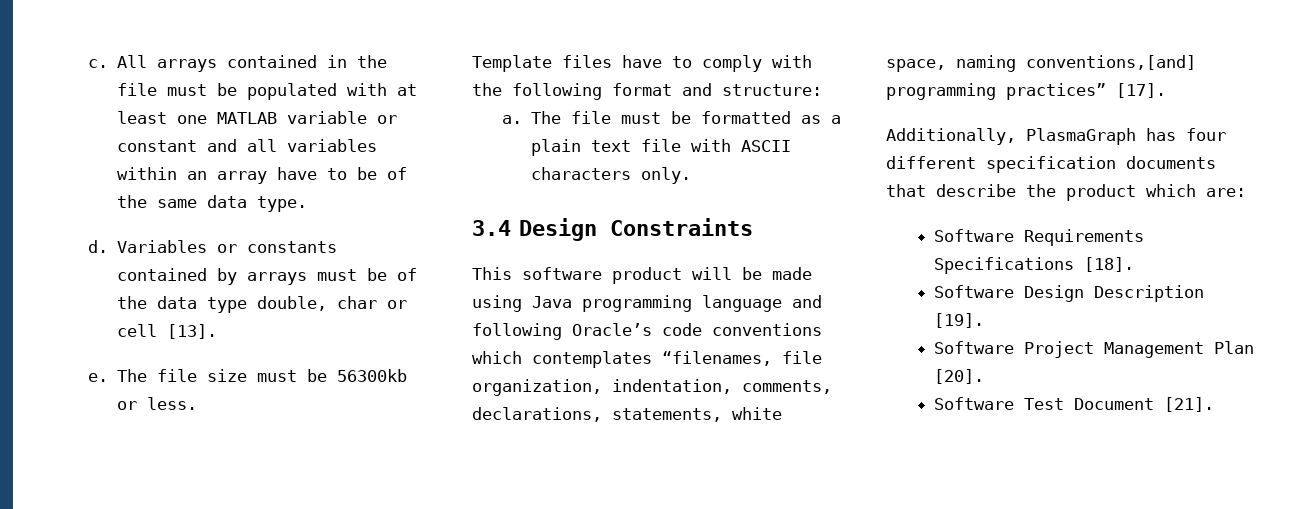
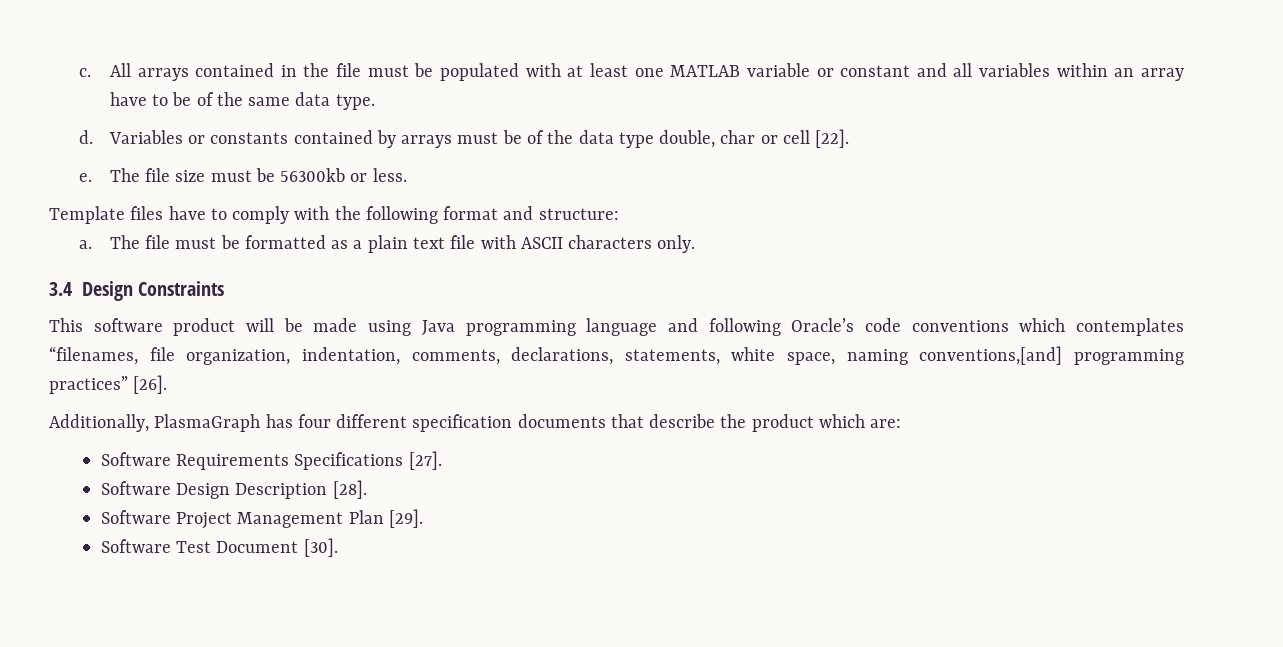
[167,324,218,339] [13]. -> [815,129,850,148] [22].
[1116,83,1166,98] [17]. -> [133,375,168,394] [26].
[1083,257,1134,272] [18]. -> [408,451,442,470] [27].
[933,313,984,328] [19]. -> [332,480,367,499] [28].
[933,369,984,384] [20]. -> [388,509,423,528] [29].
[1163,397,1214,412] [21]. -> [303,538,338,557] [30].

